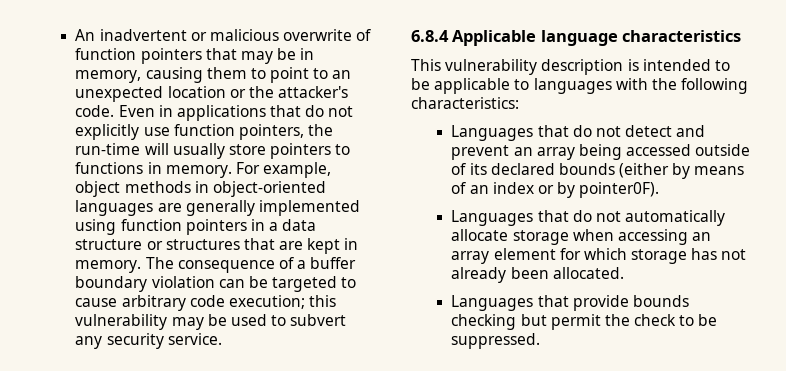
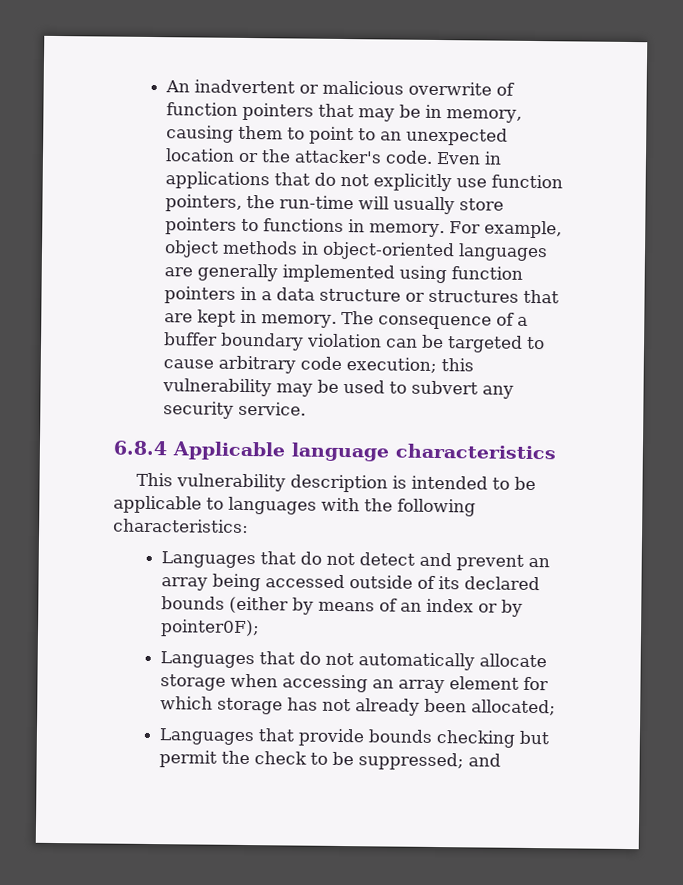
[579,182,660,198] pointer0F). -> [159,619,260,638] pointer0F);
[552,267,624,279] allocated. -> [470,699,556,716] allocated;
[451,333,541,349] suppressed. -> [357,752,501,771] suppressed; and

